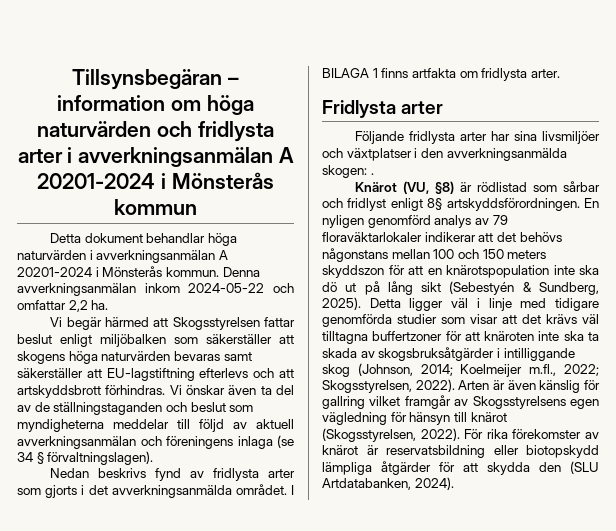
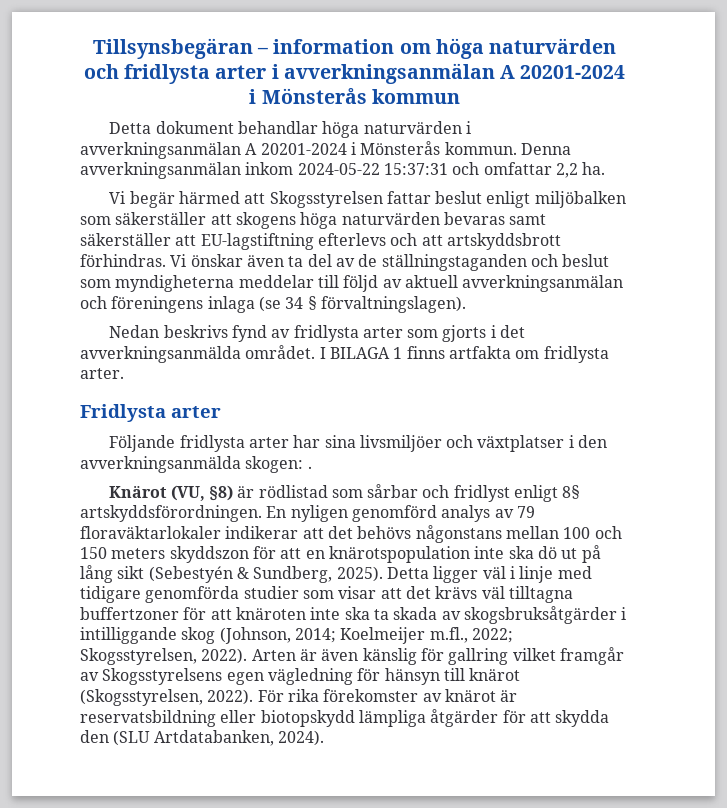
(265, 288) none -> [383,163,448,175] 15:37:31

